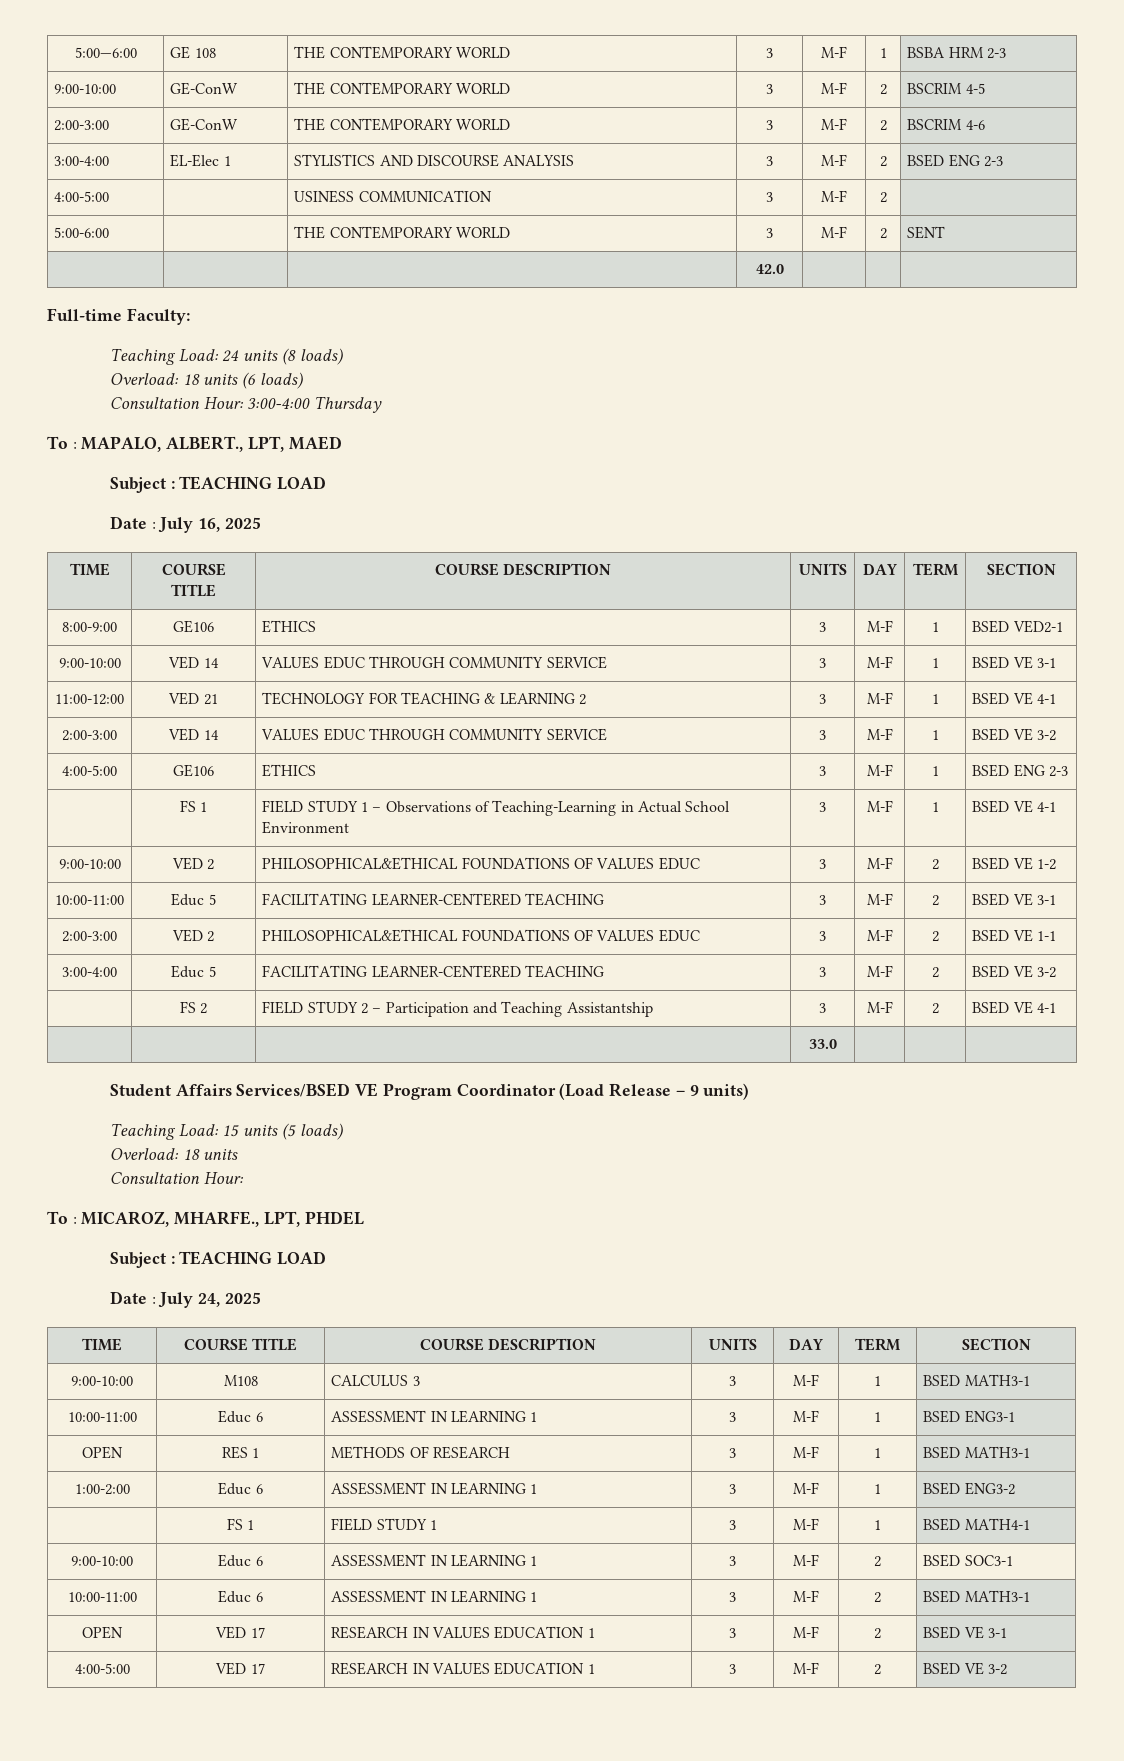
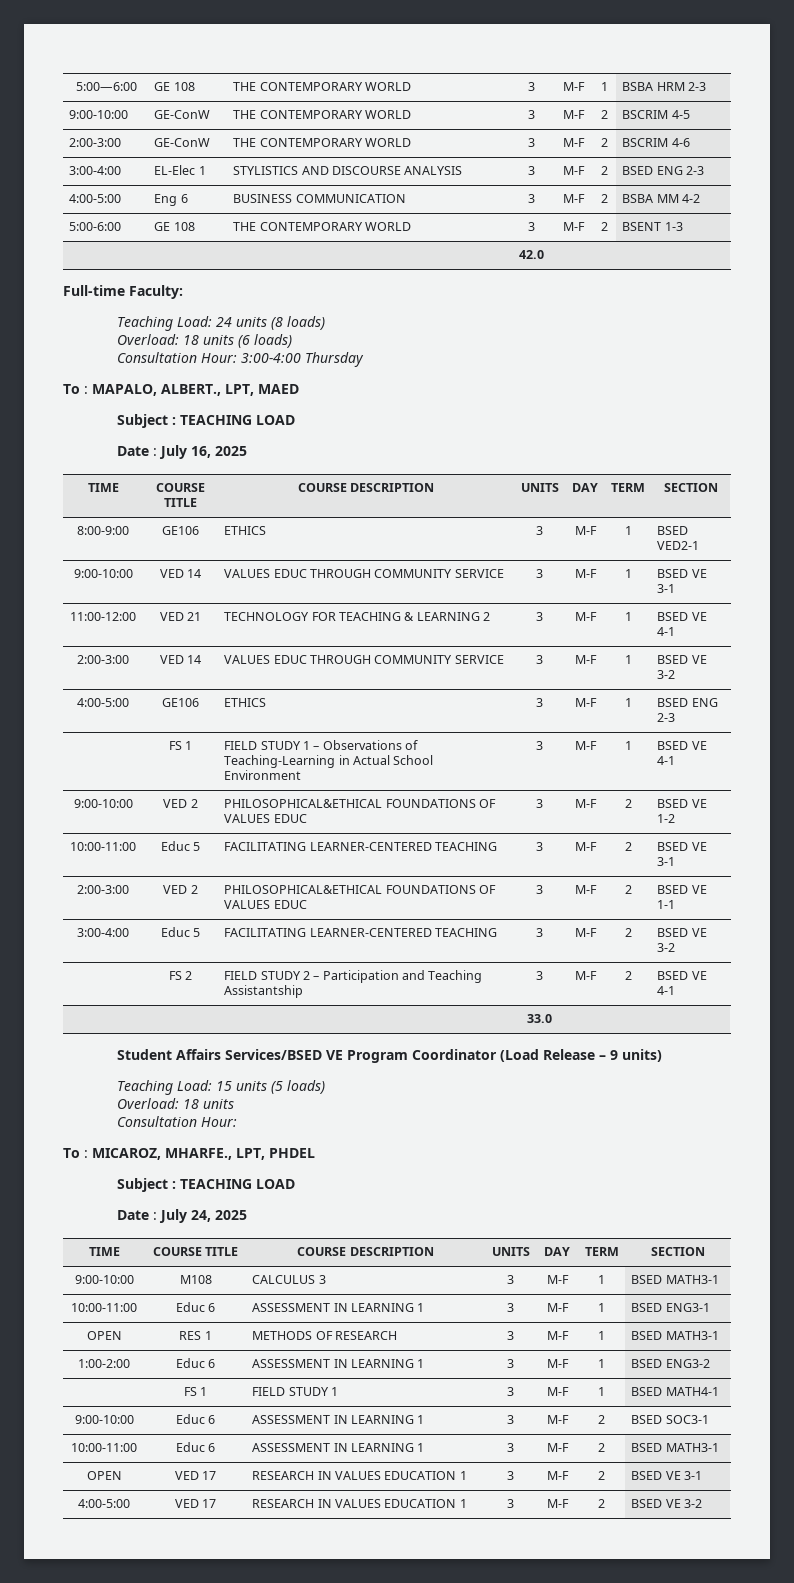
[294,190,355,203] | USINESS -> [154,194,188,206] [233,194,293,203] Eng 6 | BUSINESS
(887, 197) none -> [622,194,700,203] BSBA MM 4-2
[294,226,511,239] [766,228,773,238] [821,226,847,238] [879,228,887,239] [907,226,946,239] | THE CONTEMPORARY WORLD | 3 | M-F | 2 | SENT -> [154,222,195,231] [233,222,411,231] [528,222,535,231] [562,222,585,231] [601,222,608,231] [622,222,683,231] GE 108 | THE CONTEMPORARY WORLD | 3 | M-F | 2 | BSENT 1-3

